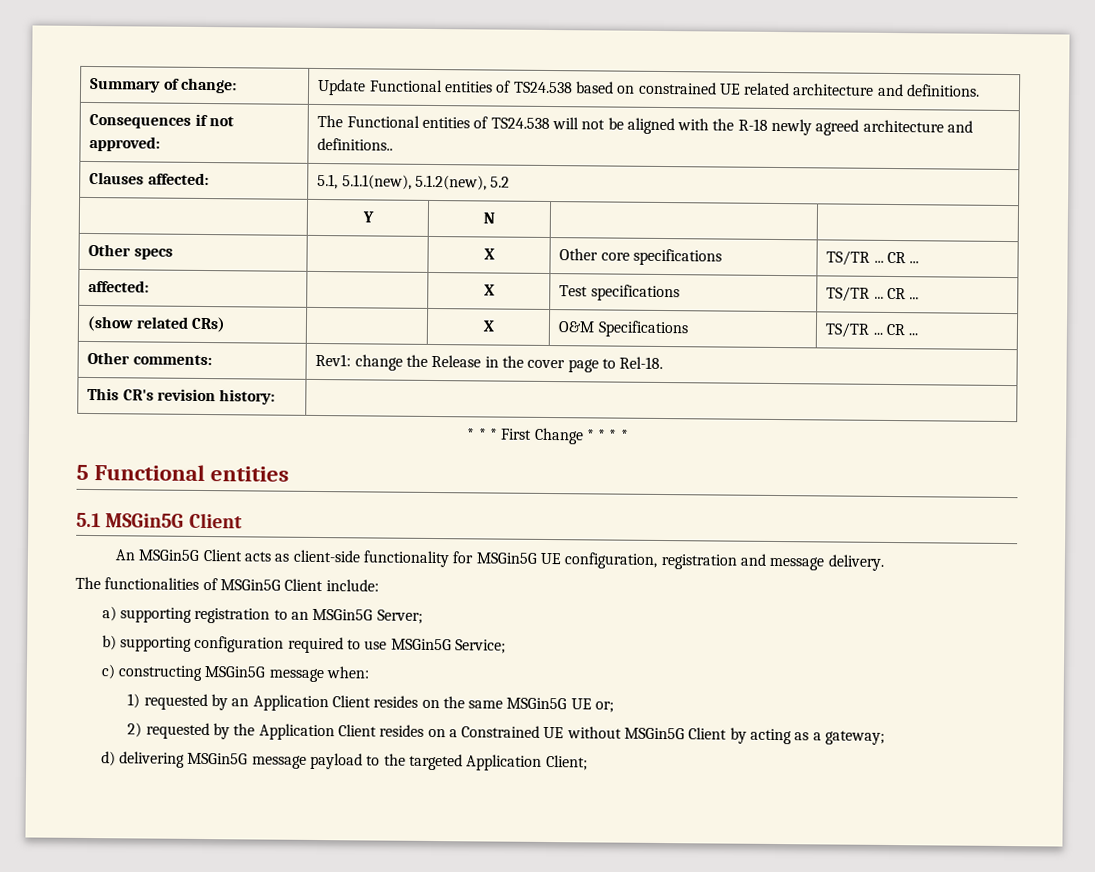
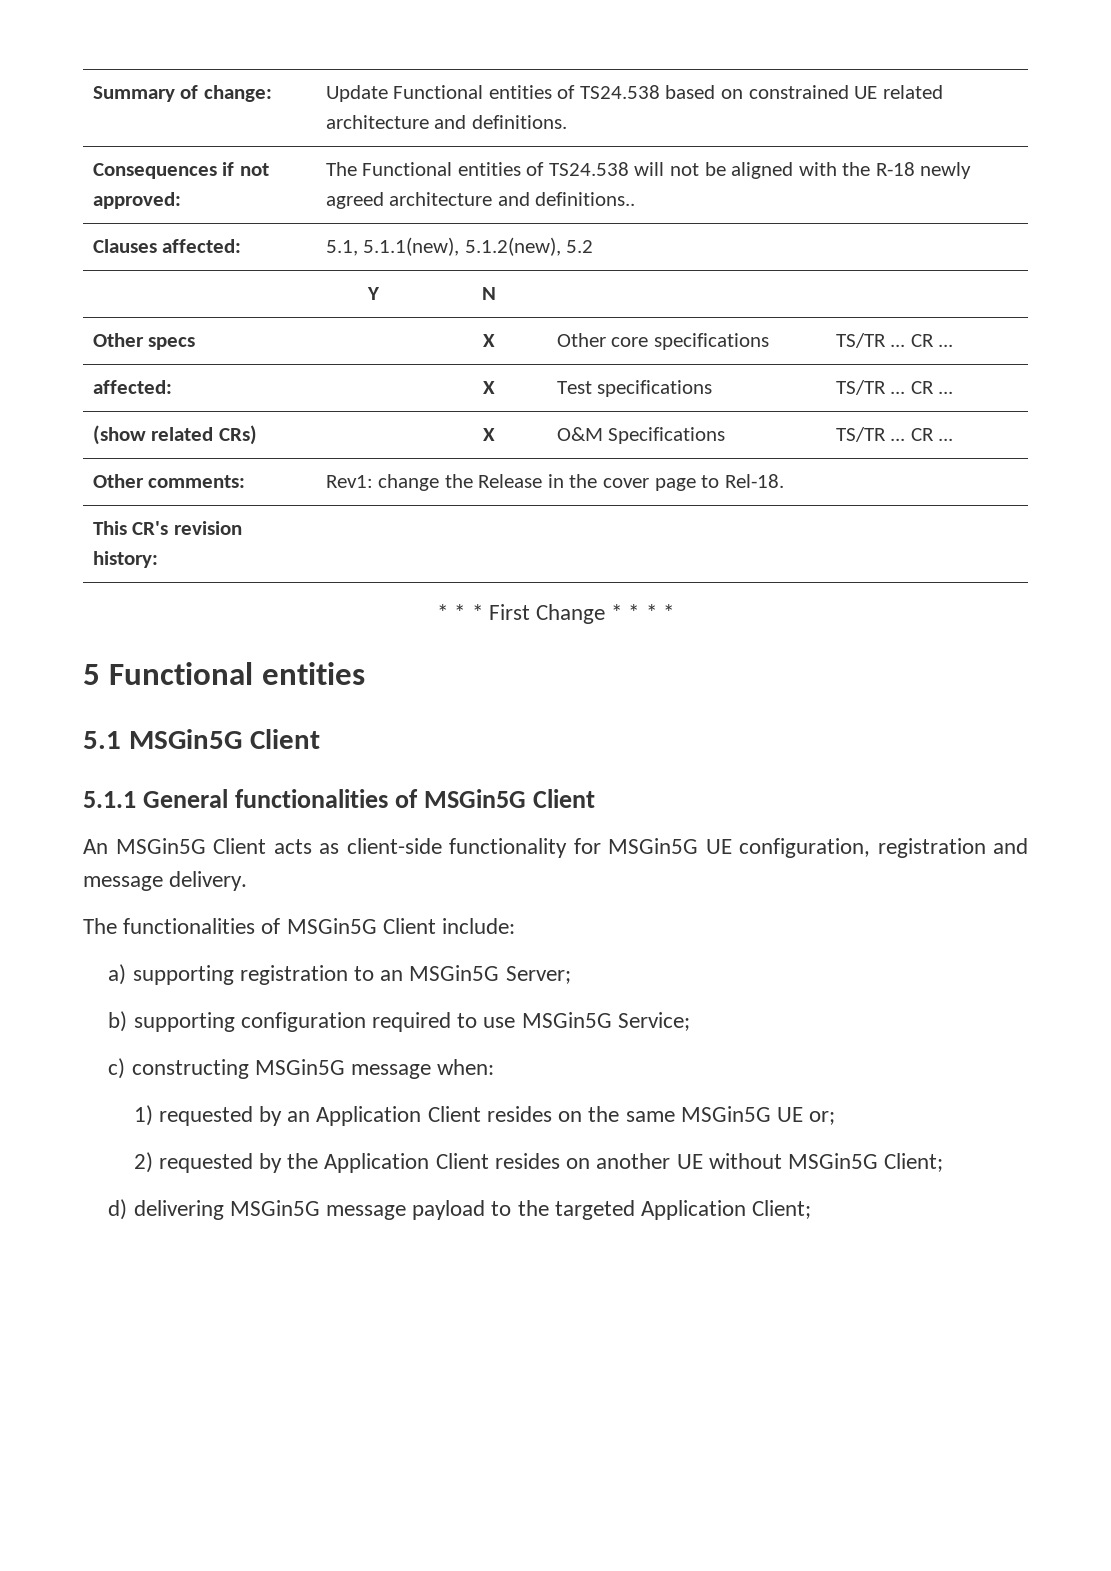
(243, 520) none -> [83,789,596,808] // 5.1.1 General functionalities of MSGin5G Client
[448,725,541,738] a Constrained -> [596,1153,671,1169] another
[688,727,886,745] Client by acting as a gateway; -> [884,1153,944,1172] Client;

